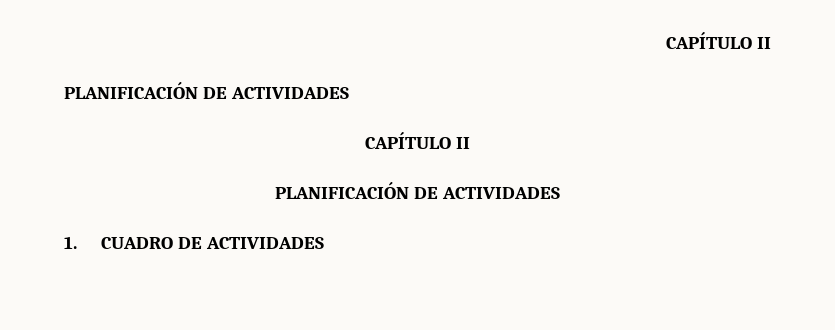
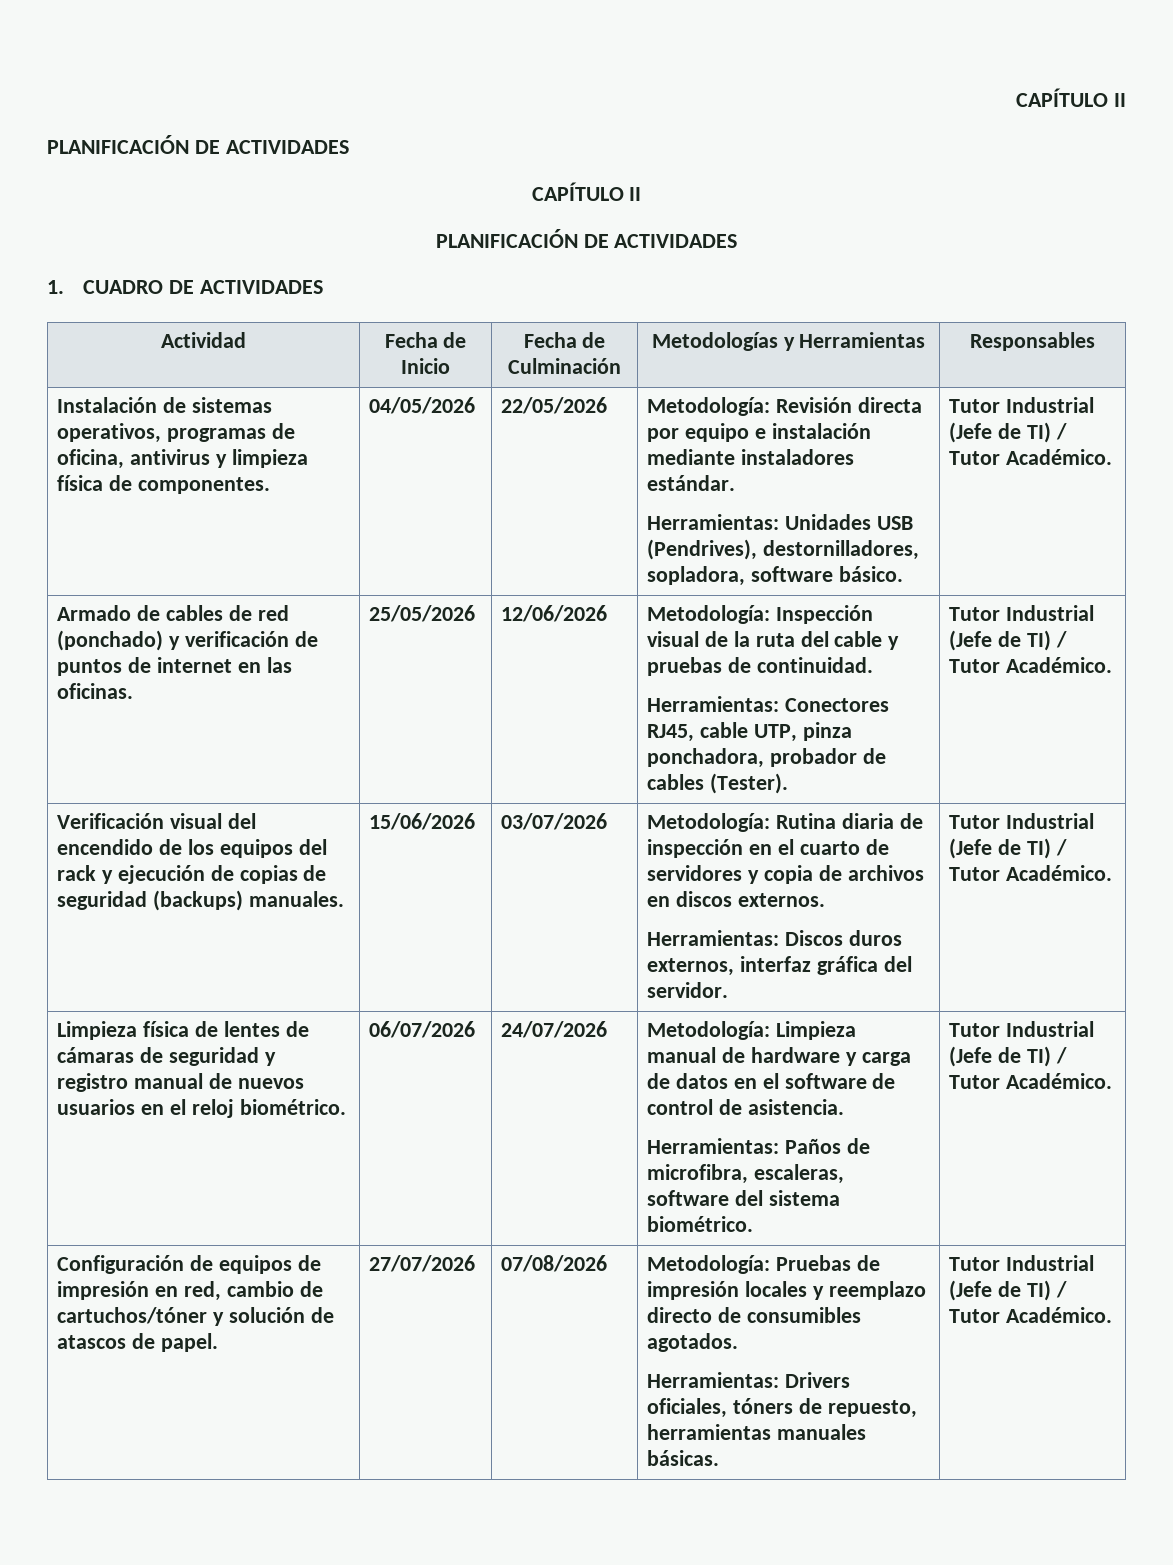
(325, 243) none -> [161,332,246,348] [384,332,467,348] [401,358,450,374] [523,332,606,348] [508,358,621,374] [651,332,926,351] [970,332,1095,351] [57,397,273,413] [57,423,296,443] [57,449,308,469] [57,475,271,494] [369,397,476,414] [501,397,608,414] [647,397,923,416] [647,423,871,442] [647,449,855,465] [647,475,736,491] [647,514,914,530] [647,539,920,560] [647,566,904,586] [949,397,1095,413] [949,422,1067,443] [949,449,1113,465] [57,605,289,621] [57,630,318,651] [57,657,292,676] [57,683,134,699] [369,605,476,622] [501,605,608,622] [647,605,874,624] [647,631,900,650] [647,657,874,676] [647,696,890,712] [647,722,852,742] [647,748,887,768] [647,773,789,794] [949,605,1095,621] [949,630,1067,651] [949,657,1113,673] [57,813,257,829] [57,839,327,858] [57,865,327,884] [57,890,345,911] [369,813,476,830] [501,813,608,830] [647,813,923,832] [647,839,889,858] [647,865,924,884] [647,891,826,907] [647,930,903,946] [647,956,912,976] [647,982,729,998] [949,813,1095,829] [949,838,1067,859] [949,865,1113,881] [57,1021,309,1040] [57,1047,276,1066] [57,1073,304,1092] [57,1099,346,1118] [369,1021,476,1038] [501,1021,608,1038] [647,1021,857,1040] [647,1047,911,1066] [647,1073,896,1089] [647,1099,845,1115] [647,1138,871,1154] [647,1164,845,1184] [647,1190,841,1206] [647,1216,754,1232] [949,1021,1095,1037] [949,1046,1067,1067] [949,1073,1113,1089] [57,1255,321,1274] [57,1281,323,1301] [57,1307,334,1326] [57,1333,219,1352] [369,1255,476,1272] [501,1255,608,1272] [647,1255,881,1274] [647,1281,926,1300] [647,1307,862,1323] [647,1333,739,1352] [647,1372,851,1388] [647,1398,917,1418] [647,1424,867,1440] [647,1450,720,1466] [949,1255,1095,1271] [949,1280,1067,1301] [949,1307,1113,1323] // Actividad | Fecha de Inicio | Fecha de Culminación | Metodologías y Herramientas | Responsables // Instalación de sistemas operativos, programas de oficina, antivirus y limpieza física de componentes. | 04/05/2026 | 22/05/2026 | Metodología: Revisión directa por equipo e instalación mediante instaladores estándar. // Herramientas: Unidades USB (Pendrives), destornilladores, sopladora, software básico. | Tutor Industrial (Jefe de TI) / Tutor Académico. // Armado de cables de red (ponchado) y verificación de puntos de internet en las oficinas. | 25/05/2026 | 12/06/2026 | Metodología: Inspección visual de la ruta del cable y pruebas de continuidad. // Herramientas: Conectores RJ45, cable UTP, pinza ponchadora, probador de cables (Tester). | Tutor Industrial (Jefe de TI) / Tutor Académico. // Verificación visual del encendido de los equipos del rack y ejecución de copias de seguridad (backups) manuales. | 15/06/2026 | 03/07/2026 | Metodología: Rutina diaria de inspección en el cuarto de servidores y copia de archivos en discos externos. // Herramientas: Discos duros externos, interfaz gráfica del servidor. | Tutor Industrial (Jefe de TI) / Tutor Académico. // Limpieza física de lentes de cámaras de seguridad y registro manual de nuevos usuarios en el reloj biométrico. | 06/07/2026 | 24/07/2026 | Metodología: Limpieza manual de hardware y carga de datos en el software de control de asistencia. // Herramientas: Paños de microfibra, escaleras, software del sistema biométrico. | Tutor Industrial (Jefe de TI) / Tutor Académico. // Configuración de equipos de impresión en red, cambio de cartuchos/tóner y solución de atascos de papel. | 27/07/2026 | 07/08/2026 | Metodología: Pruebas de impresión locales y reemplazo directo de consumibles agotados. // Herramientas: Drivers oficiales, tóners de repuesto, herramientas manuales básicas. | Tutor Industrial (Jefe de TI) / Tutor Académico.

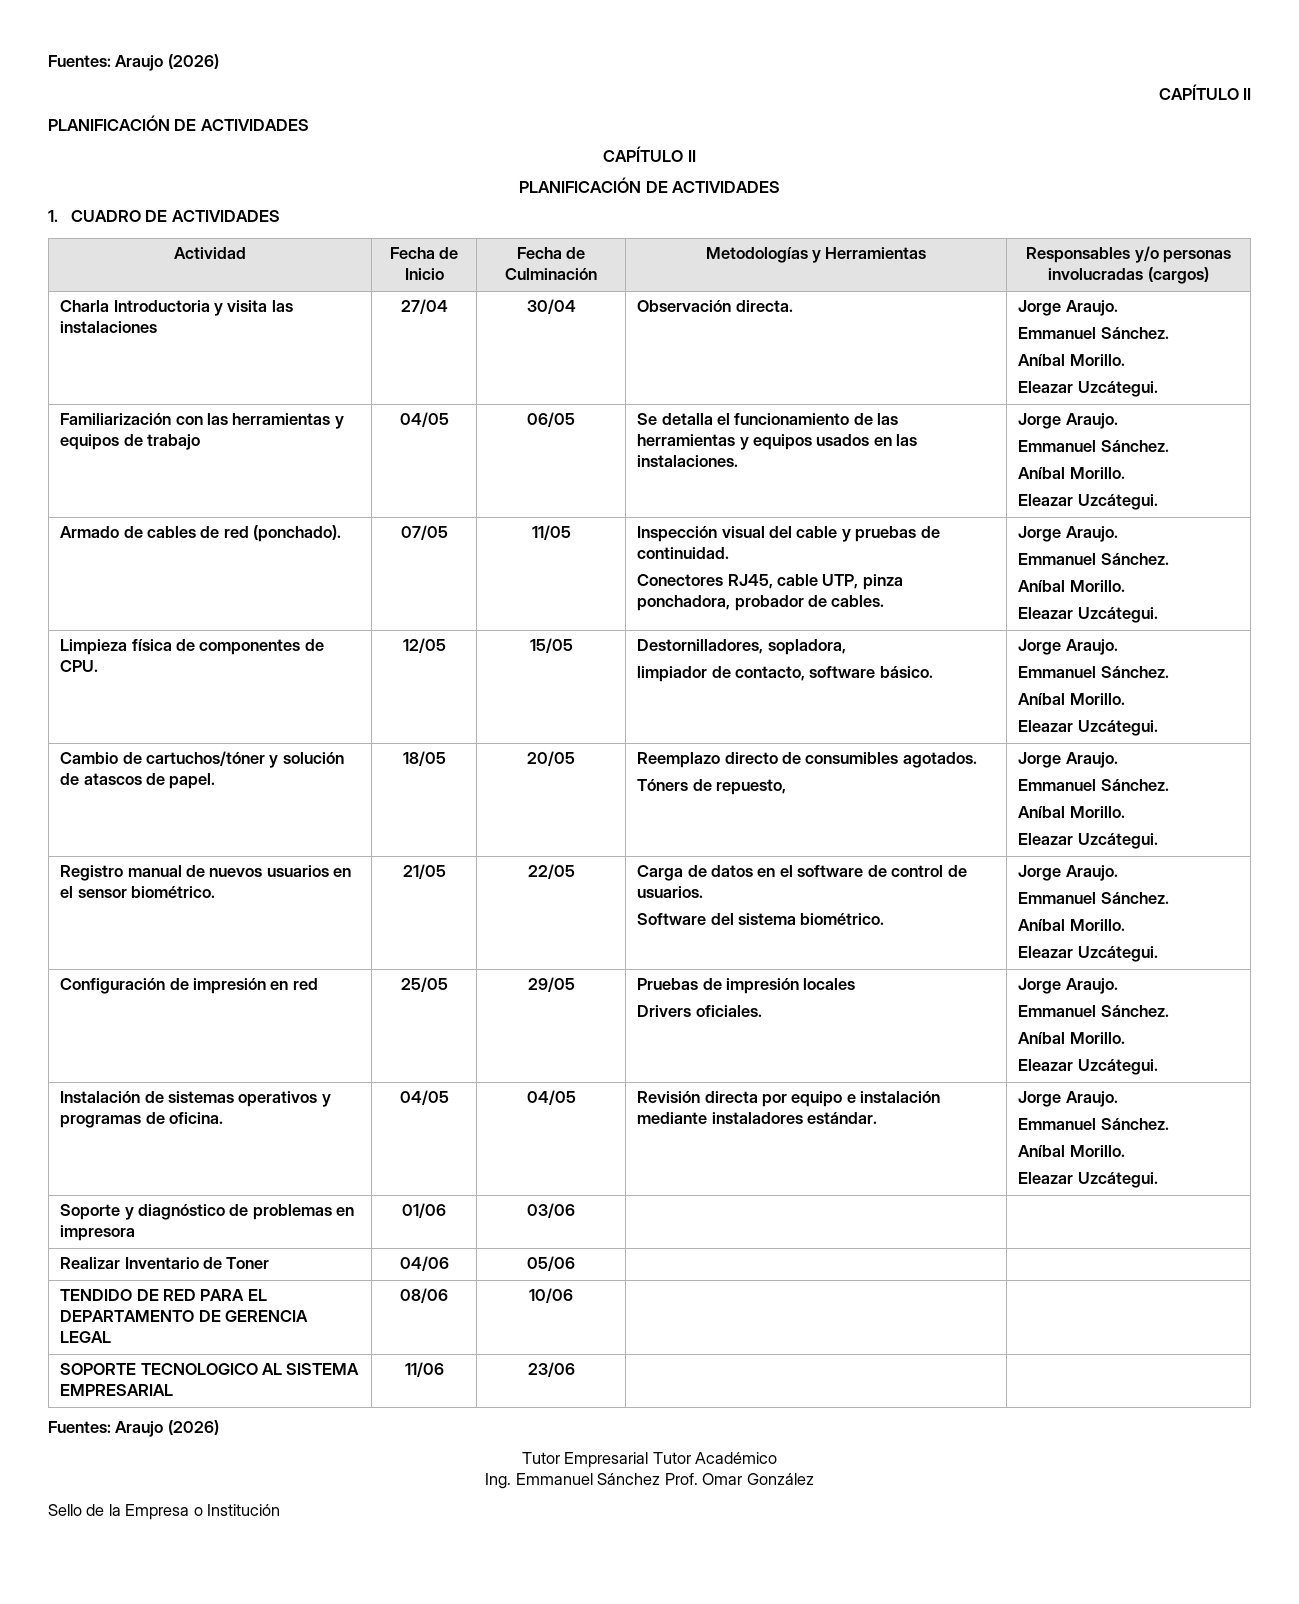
(1016, 97) none -> [48,54,219,71] Fuentes: Araujo (2026) //
[57,397,273,413] [57,423,296,443] [57,449,308,469] [57,475,271,494] [369,397,476,414] [501,397,608,414] [647,397,771,416] // Instalación de sistemas operativos, programas de oficina, antivirus y limpieza física de componentes. | 04/05/2026 | 22/05/2026 | Metodología: -> [1134,246,1231,263] [1048,267,1209,284] [60,300,293,316] [60,321,158,333] [400,299,448,314] [526,299,576,314] [637,300,793,312] [1018,300,1118,316] [1018,327,1169,339] [1018,354,1125,366] [1018,381,1158,397] [60,413,344,429] [60,434,201,450] [399,412,449,427] [527,412,575,427] [637,413,899,425] [637,434,918,450] [637,455,739,467] [1018,413,1118,429] [1018,440,1169,452] [1018,467,1125,479] [1018,494,1158,510] [60,525,342,542] [400,525,448,540] [531,525,571,540] [637,526,940,542] [637,547,730,559] [637,574,903,590] [637,595,885,611] [1018,526,1118,542] [1018,553,1169,565] [1018,580,1125,592] [1018,607,1158,623] [60,639,324,655] [60,660,99,672] [402,638,446,653] [529,638,573,653] [637,639,846,655] [637,666,933,682] [1018,639,1118,655] [1018,666,1169,678] [1018,693,1125,705] [1018,720,1158,736] [60,751,344,768] [60,773,216,789] [402,751,446,766] [527,751,575,766] [637,752,977,768] [637,779,787,795] [1018,752,1118,768] [1018,779,1169,791] [1018,806,1125,818] [1018,833,1158,849] [60,865,352,881] [60,886,216,898] [402,864,446,879] [527,864,575,879] [637,865,967,881] [637,886,704,898] [637,913,885,925] [1018,865,1118,881] [1018,892,1169,904] [1018,919,1125,931] [1018,946,1158,962] [60,978,318,994] [400,977,448,992] [527,977,575,992] [637,978,856,994] [637,1005,762,1017] [1018,978,1118,994] [1018,1005,1169,1017] [1018,1032,1125,1044] [1018,1059,1158,1075] [60,1091,331,1107] [60,1112,224,1128] [399,1090,449,1105] [526,1090,576,1105] y/o personas involucradas (cargos) // Charla Introductoria y visita las instalaciones | 27/04 | 30/04 | Observación directa. | Jorge Araujo. // Emmanuel Sánchez. // Aníbal Morillo. // Eleazar Uzcátegui. // Familiarización con las herramientas y equipos de trabajo | 04/05 | 06/05 | Se detalla el funcionamiento de las herramientas y equipos usados en las instalaciones. | Jorge Araujo. // Emmanuel Sánchez. // Aníbal Morillo. // Eleazar Uzcátegui. // Armado de cables de red (ponchado). | 07/05 | 11/05 | Inspección visual del cable y pruebas de continuidad. // Conectores RJ45, cable UTP, pinza ponchadora, probador de cables. | Jorge Araujo. // Emmanuel Sánchez. // Aníbal Morillo. // Eleazar Uzcátegui. // Limpieza física de componentes de CPU. | 12/05 | 15/05 | Destornilladores, sopladora, // limpiador de contacto, software básico. | Jorge Araujo. // Emmanuel Sánchez. // Aníbal Morillo. // Eleazar Uzcátegui. // Cambio de cartuchos/tóner y solución de atascos de papel. | 18/05 | 20/05 | Reemplazo directo de consumibles agotados. // Tóners de repuesto, | Jorge Araujo. // Emmanuel Sánchez. // Aníbal Morillo. // Eleazar Uzcátegui. // Registro manual de nuevos usuarios en el sensor biométrico. | 21/05 | 22/05 | Carga de datos en el software de control de usuarios. // Software del sistema biométrico. | Jorge Araujo. // Emmanuel Sánchez. // Aníbal Morillo. // Eleazar Uzcátegui. // Configuración de impresión en red | 25/05 | 29/05 | Pruebas de impresión locales // Drivers oficiales. | Jorge Araujo. // Emmanuel Sánchez. // Aníbal Morillo. // Eleazar Uzcátegui. // Instalación de sistemas operativos y programas de oficina. | 04/05 | 04/05 |
[647,514,914,530] [647,539,920,560] [647,566,904,586] [949,397,1095,413] [949,422,1067,443] [949,449,1113,465] [57,605,289,621] [57,630,318,651] [57,657,292,676] [57,683,134,699] [369,605,476,622] [501,605,608,622] [647,605,874,624] [647,631,900,650] [647,657,874,676] [647,696,890,712] [647,722,852,742] [647,748,887,768] [647,773,789,794] [949,605,1095,621] [949,630,1067,651] [949,657,1113,673] [57,813,257,829] [57,839,327,858] [57,865,327,884] [57,890,345,911] [369,813,476,830] [501,813,608,830] [647,813,923,832] [647,839,889,858] [647,865,924,884] [647,891,826,907] [647,930,903,946] [647,956,912,976] [647,982,729,998] [949,813,1095,829] [949,838,1067,859] [949,865,1113,881] [57,1021,309,1040] [57,1047,276,1066] [57,1073,304,1092] [57,1099,346,1118] [369,1021,476,1038] [501,1021,608,1038] [647,1021,857,1040] [647,1047,911,1066] [647,1073,896,1089] [647,1099,845,1115] [647,1138,871,1154] [647,1164,845,1184] [647,1190,841,1206] [647,1216,754,1232] [949,1021,1095,1037] [949,1046,1067,1067] [949,1073,1113,1089] [57,1255,321,1274] [57,1281,323,1301] [57,1307,334,1326] [57,1333,219,1352] [369,1255,476,1272] [501,1255,608,1272] [647,1255,881,1274] [647,1281,926,1300] [647,1307,862,1323] [647,1333,739,1352] [647,1372,851,1388] [647,1398,917,1418] [647,1424,867,1440] [647,1450,720,1466] [949,1255,1095,1271] [949,1280,1067,1301] [949,1307,1113,1323] // Herramientas: Unidades USB (Pendrives), destornilladores, sopladora, software básico. | Tutor Industrial (Jefe de TI) / Tutor Académico. // Armado de cables de red (ponchado) y verificación de puntos de internet en las oficinas. | 25/05/2026 | 12/06/2026 | Metodología: Inspección visual de la ruta del cable y pruebas de continuidad. // Herramientas: Conectores RJ45, cable UTP, pinza ponchadora, probador de cables (Tester). | Tutor Industrial (Jefe de TI) / Tutor Académico. // Verificación visual del encendido de los equipos del rack y ejecución de copias de seguridad (backups) manuales. | 15/06/2026 | 03/07/2026 | Metodología: Rutina diaria de inspección en el cuarto de servidores y copia de archivos en discos externos. // Herramientas: Discos duros externos, interfaz gráfica del servidor. | Tutor Industrial (Jefe de TI) / Tutor Académico. // Limpieza física de lentes de cámaras de seguridad y registro manual de nuevos usuarios en el reloj biométrico. | 06/07/2026 | 24/07/2026 | Metodología: Limpieza manual de hardware y carga de datos en el software de control de asistencia. // Herramientas: Paños de microfibra, escaleras, software del sistema biométrico. | Tutor Industrial (Jefe de TI) / Tutor Académico. // Configuración de equipos de impresión en red, cambio de cartuchos/tóner y solución de atascos de papel. | 27/07/2026 | 07/08/2026 | Metodología: Pruebas de impresión locales y reemplazo directo de consumibles agotados. // Herramientas: Drivers oficiales, tóners de repuesto, herramientas manuales básicas. | Tutor Industrial (Jefe de TI) / Tutor Académico. -> [1018,1091,1118,1107] [1018,1118,1169,1130] [1018,1145,1125,1157] [1018,1172,1158,1188] [60,1204,355,1220] [60,1225,136,1241] [402,1203,446,1218] [527,1203,575,1218] [60,1257,270,1269] [399,1256,449,1271] [527,1256,575,1271] [60,1289,267,1301] [60,1310,309,1322] [60,1331,112,1343] [400,1288,448,1303] [529,1288,573,1303] [60,1363,360,1375] [60,1384,174,1396] [404,1362,444,1377] [527,1362,575,1377] [48,1420,219,1437] [521,1452,778,1468] [485,1473,814,1489] [48,1504,281,1520] | Jorge Araujo. // Emmanuel Sánchez. // Aníbal Morillo. // Eleazar Uzcátegui. // Soporte y diagnóstico de problemas en impresora | 01/06 | 03/06 | | // Realizar Inventario de Toner | 04/06 | 05/06 | | // TENDIDO DE RED PARA EL DEPARTAMENTO DE GERENCIA LEGAL | 08/06 | 10/06 | | // SOPORTE TECNOLOGICO AL SISTEMA EMPRESARIAL | 11/06 | 23/06 | | // Fuentes: Araujo (2026) // Tutor Empresarial Tutor Académico // Ing. Emmanuel Sánchez Prof. Omar González // Sello de la Empresa o Institución

